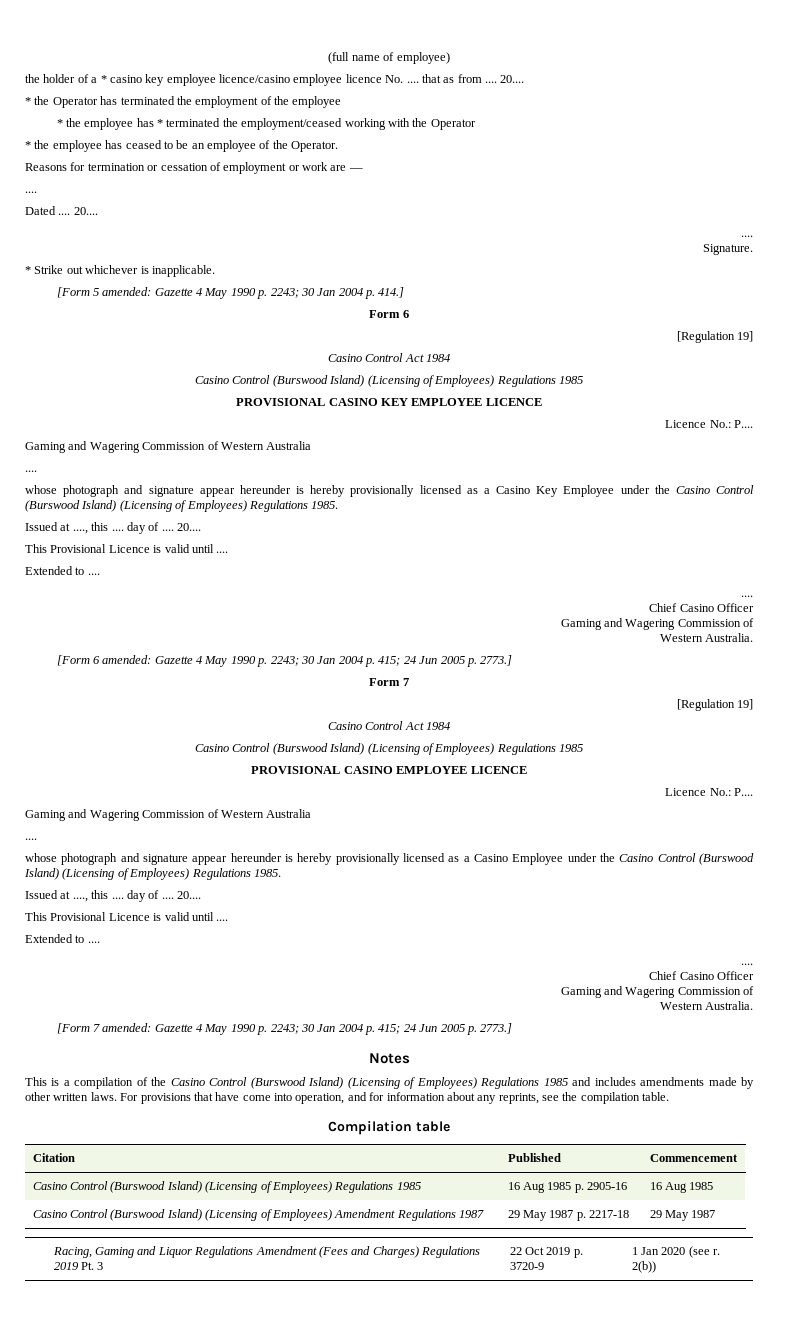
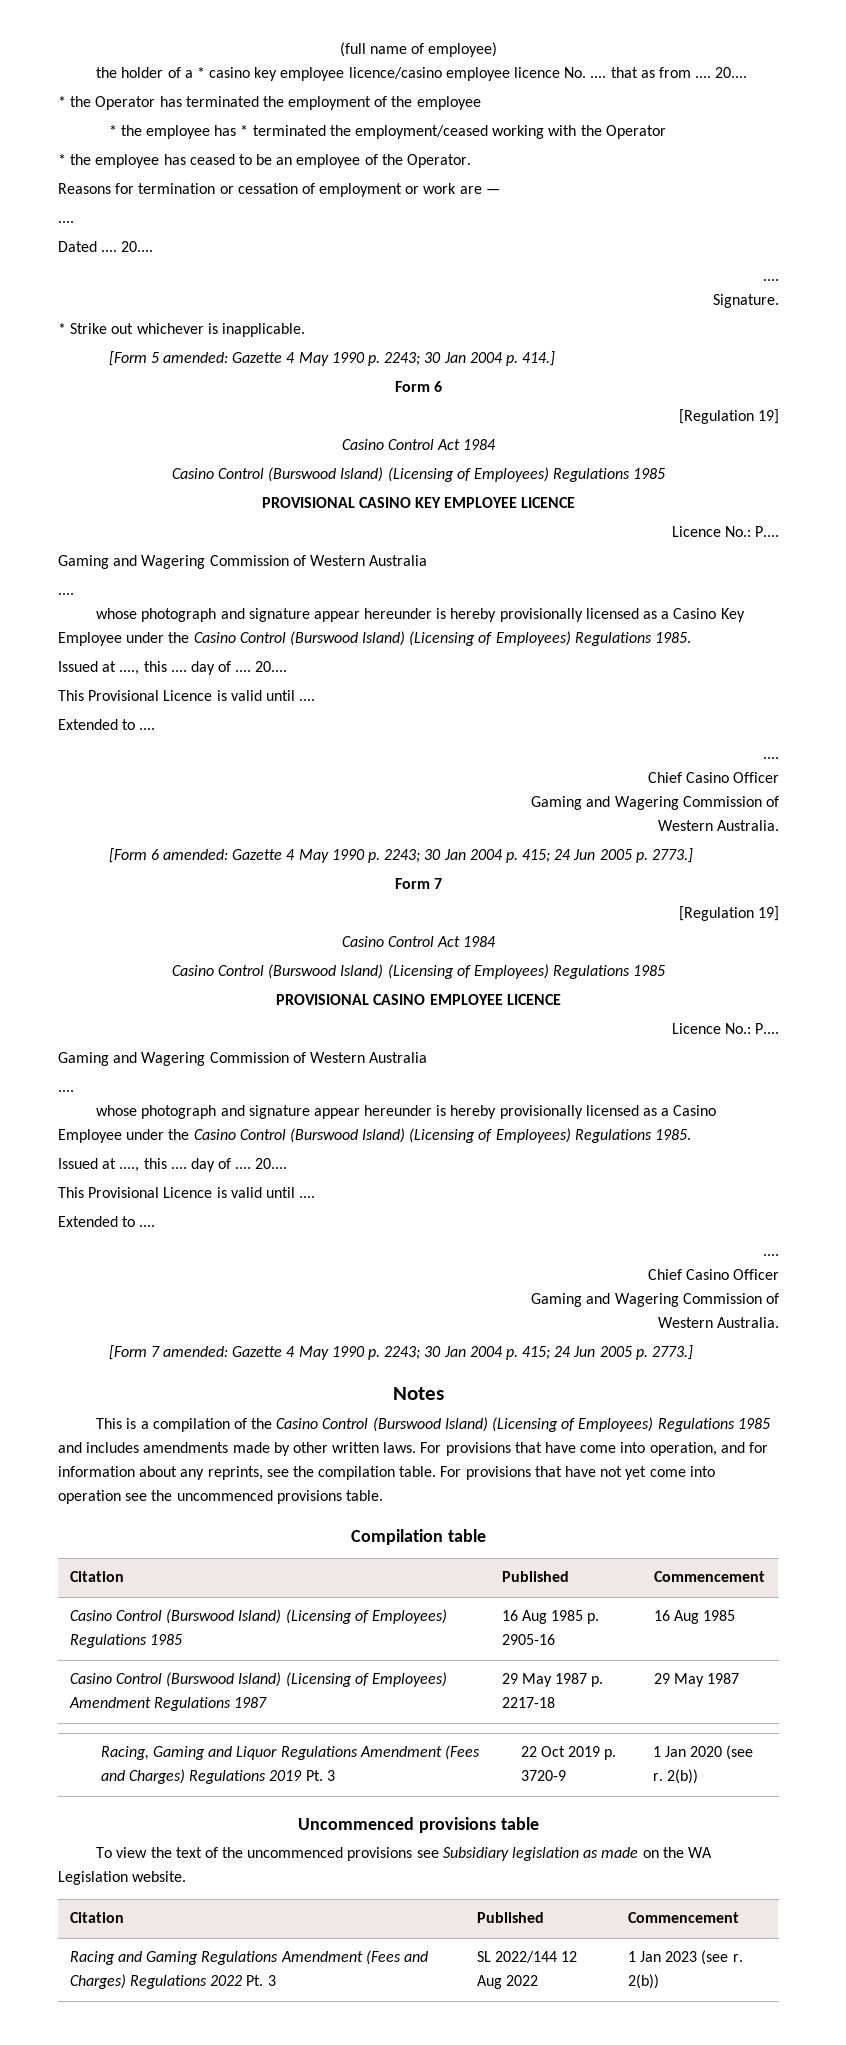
(670, 1096) none -> [440,1466,715,1480] [58,1490,383,1504] For provisions that have not yet come into operation see the uncommenced provisions table.
(656, 1267) none -> [298,1817,539,1833] [96,1847,712,1861] [58,1871,187,1885] [69,1912,124,1923] [476,1912,544,1923] [627,1912,739,1923] [69,1950,429,1965] [69,1974,276,1989] [476,1951,578,1963] [476,1975,539,1989] [627,1950,743,1965] [627,1974,659,1989] // Uncommenced provisions table // To view the text of the uncommenced provisions see Subsidiary legislation as made on the WA Legislation website. // Citation | Published | Commencement // Racing and Gaming Regulations Amendment (Fees and Charges) Regulations 2022 Pt. 3 | SL 2022/144 12 Aug 2022 | 1 Jan 2023 (see r. 2(b))

